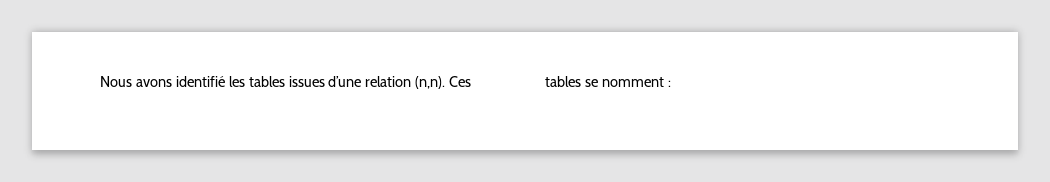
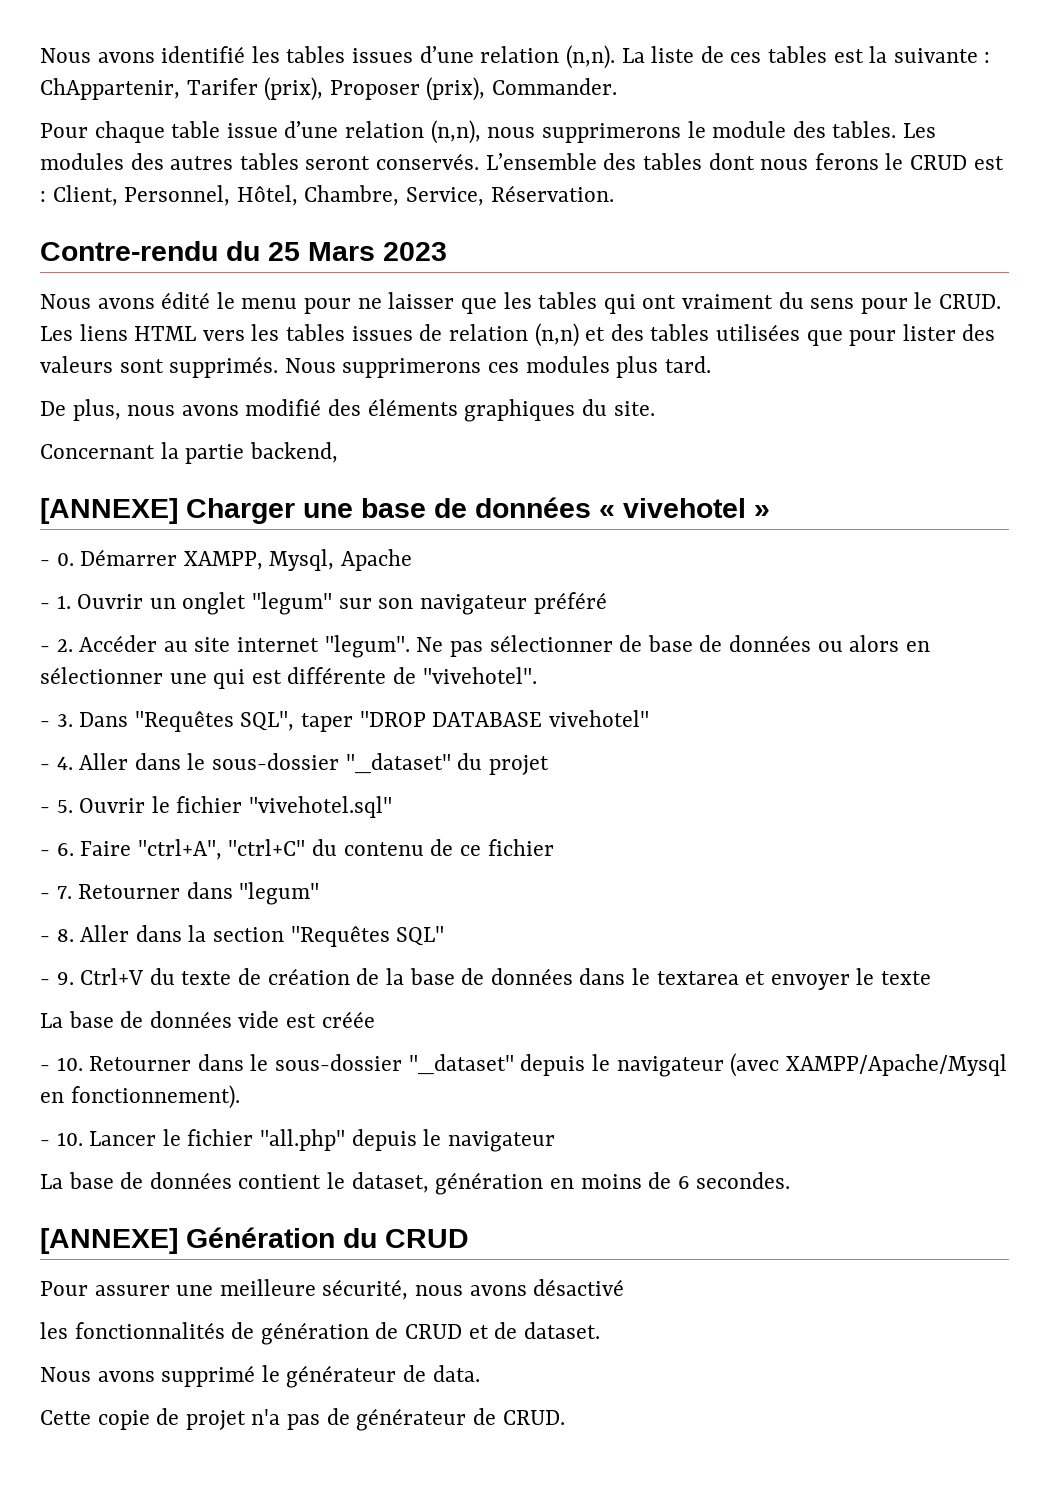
[449,76,671,87] Ces tables se nomment : -> [621,46,991,63] [40,77,618,101] [40,120,936,144] [40,153,1004,170] [40,185,614,206] [40,241,447,261] [40,292,1002,314] [40,323,996,347] [40,356,711,378] [40,399,655,422] [40,442,338,464] [40,497,770,524] [40,549,413,571] [40,592,607,615] [40,635,930,658] [40,667,537,689] [40,710,649,732] [40,753,549,775] [40,796,393,818] [40,839,554,860] [40,882,320,905] [40,925,445,947] [40,968,932,990] [40,1011,375,1028] [40,1053,1007,1077] [40,1085,240,1109] [40,1129,555,1152] [40,1172,791,1195] [40,1227,469,1254] [40,1279,625,1300] [40,1322,600,1345] [40,1365,480,1388] [40,1408,565,1431] La liste de ces tables est la suivante : ChAppartenir, Tarifer (prix), Proposer (prix), Commander. // Pour chaque table issue d’une relation (n,n), nous supprimerons le module des tables. Les modules des autres tables seront conservés. L’ensemble des tables dont nous ferons le CRUD est : Client, Personnel, Hôtel, Chambre, Service, Réservation. // Contre-rendu du 25 Mars 2023 // Nous avons édité le menu pour ne laisser que les tables qui ont vraiment du sens pour le CRUD. Les liens HTML vers les tables issues de relation (n,n) et des tables utilisées que pour lister des valeurs sont supprimés. Nous supprimerons ces modules plus tard. // De plus, nous avons modifié des éléments graphiques du site. // Concernant la partie backend, // [ANNEXE] Charger une base de données « vivehotel » // - 0. Démarrer XAMPP, Mysql, Apache // - 1. Ouvrir un onglet "legum" sur son navigateur préféré // - 2. Accéder au site internet "legum". Ne pas sélectionner de base de données ou alors en sélectionner une qui est différente de "vivehotel". // - 3. Dans "Requêtes SQL", taper "DROP DATABASE vivehotel" // - 4. Aller dans le sous-dossier "_dataset" du projet // - 5. Ouvrir le fichier "vivehotel.sql" // - 6. Faire "ctrl+A", "ctrl+C" du contenu de ce fichier // - 7. Retourner dans "legum" // - 8. Aller dans la section "Requêtes SQL" // - 9. Ctrl+V du texte de création de la base de données dans le textarea et envoyer le texte // La base de données vide est créée // - 10. Retourner dans le sous-dossier "_dataset" depuis le navigateur (avec XAMPP/Apache/Mysql en fonctionnement). // - 10. Lancer le fichier "all.php" depuis le navigateur // La base de données contient le dataset, génération en moins de 6 secondes. // [ANNEXE] Génération du CRUD // Pour assurer une meilleure sécurité, nous avons désactivé // les fonctionnalités de génération de CRUD et de dataset. // Nous avons supprimé le générateur de data. // Cette copie de projet n'a pas de générateur de CRUD.

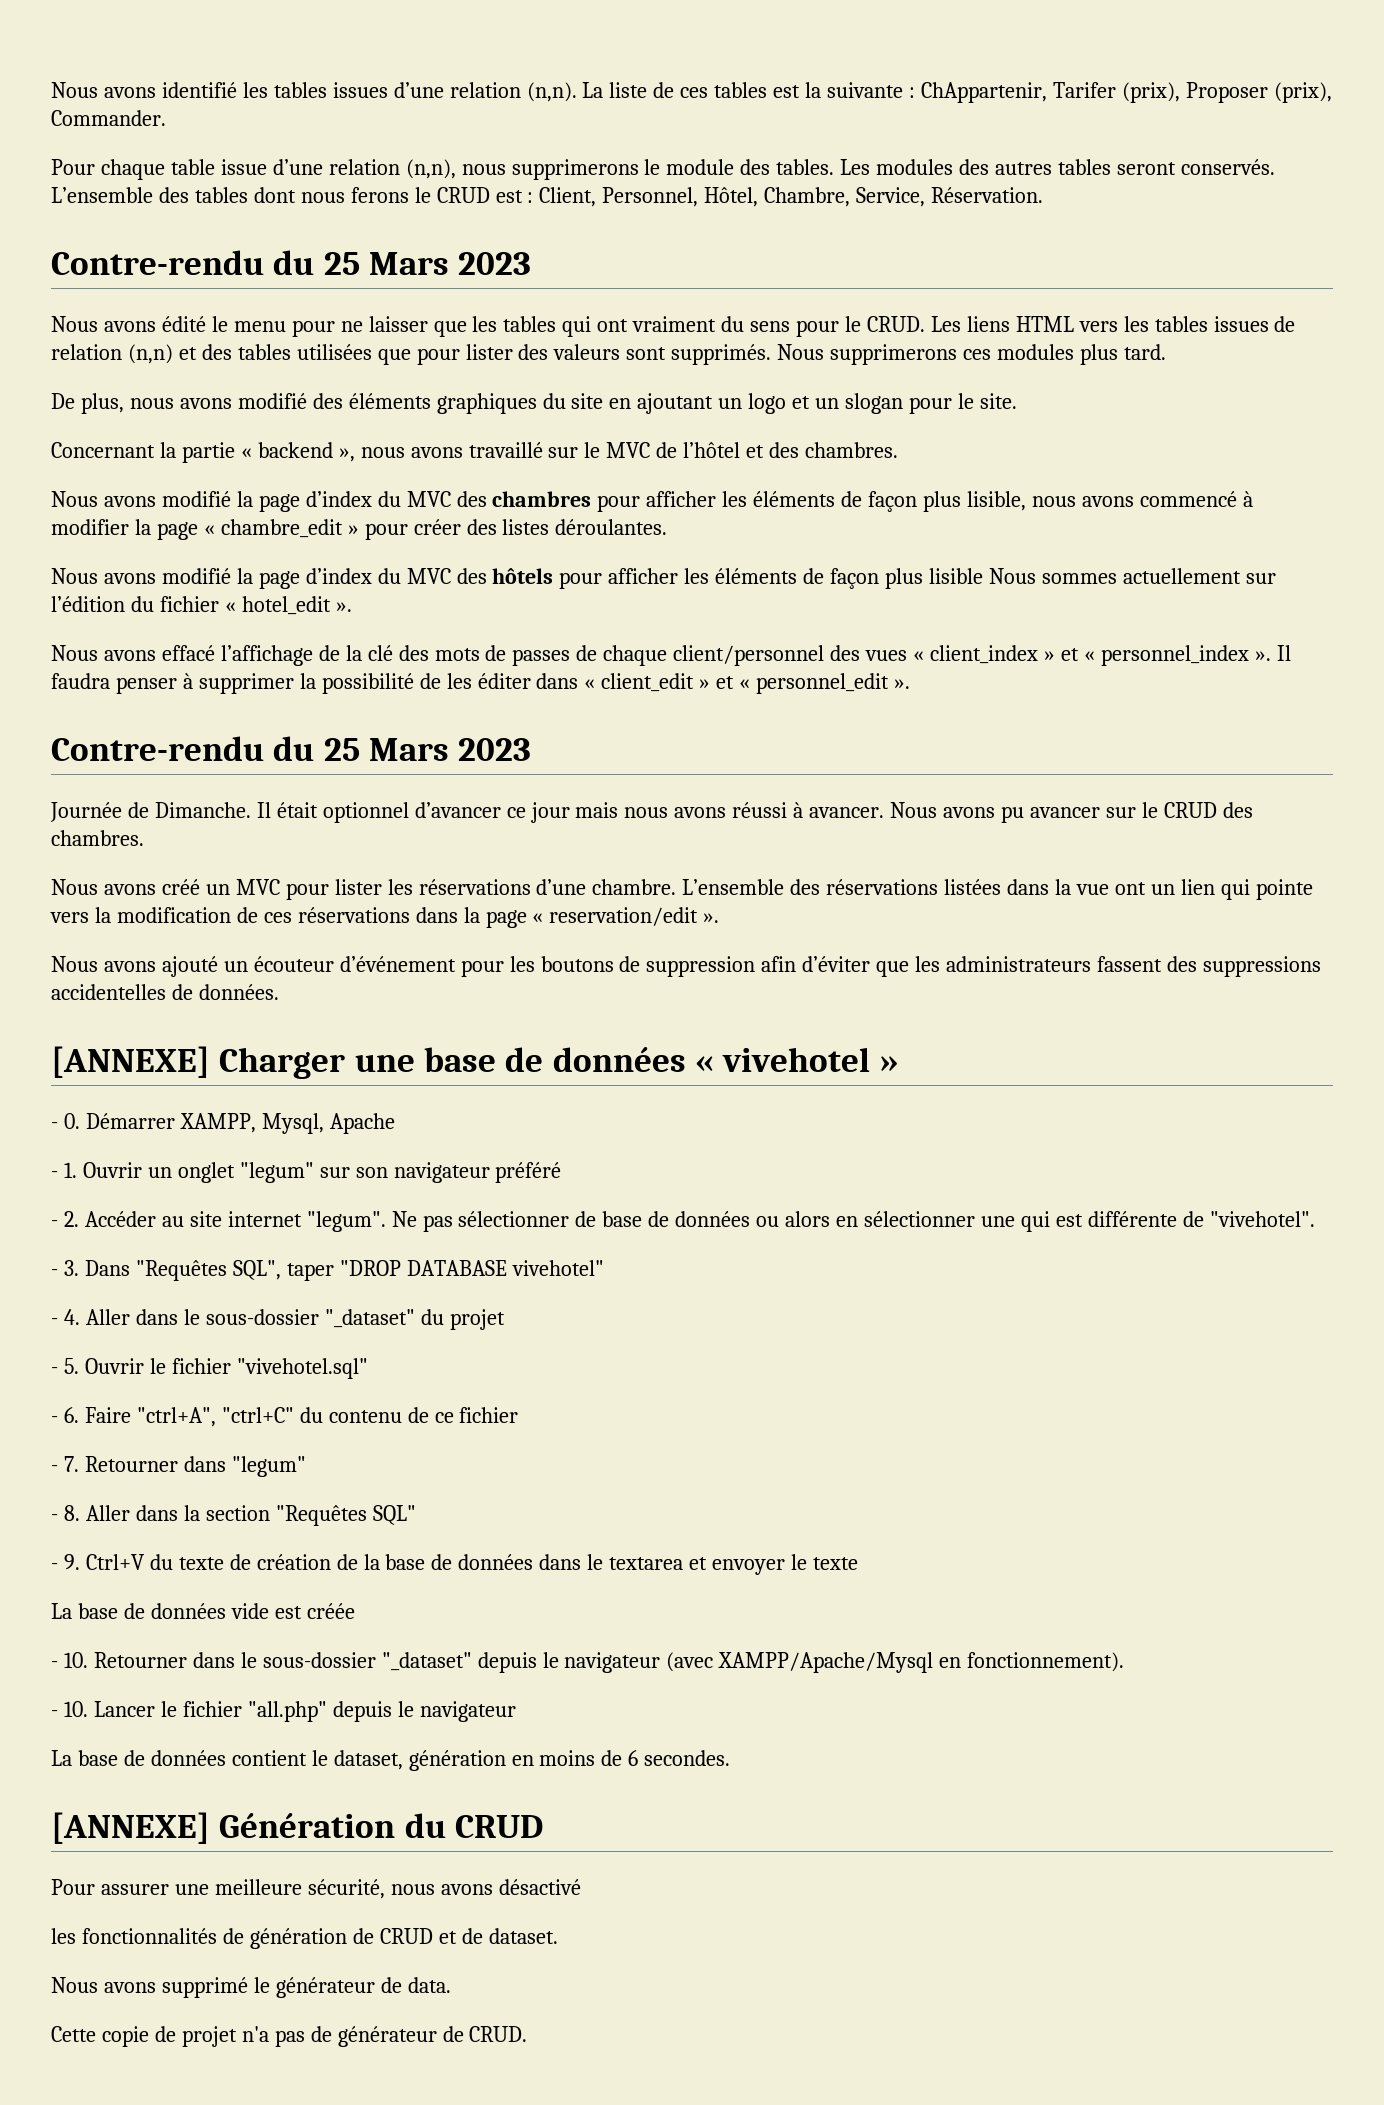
[613,401,655,416] [40,442,338,464] site. // Concernant la partie backend, -> [571,393,1017,414] [51,442,899,463] [51,491,1253,512] [51,519,668,540] [51,568,1276,589] [51,596,352,615] [51,645,1291,666] [51,673,911,694] [51,736,532,761] [50,802,1253,823] [51,830,144,846] [51,879,1313,900] [50,907,720,928] [51,956,1321,977] [51,984,279,1000] site en ajoutant un logo et un slogan pour le site. // Concernant la partie « backend », nous avons travaillé sur le MVC de l’hôtel et des chambres. // Nous avons modifié la page d’index du MVC des chambres pour afficher les éléments de façon plus lisible, nous avons commencé à modifier la page « chambre_edit » pour créer des listes déroulantes. // Nous avons modifié la page d’index du MVC des hôtels pour afficher les éléments de façon plus lisible Nous sommes actuellement sur l’édition du fichier « hotel_edit ». // Nous avons effacé l’affichage de la clé des mots de passes de chaque client/personnel des vues « client_index » et « personnel_index ». Il faudra penser à supprimer la possibilité de les éditer dans « client_edit » et « personnel_edit ». // Contre-rendu du 25 Mars 2023 // Journée de Dimanche. Il était optionnel d’avancer ce jour mais nous avons réussi à avancer. Nous avons pu avancer sur le CRUD des chambres. // Nous avons créé un MVC pour lister les réservations d’une chambre. L’ensemble des réservations listées dans la vue ont un lien qui pointe vers la modification de ces réservations dans la page « reservation/edit ». // Nous avons ajouté un écouteur d’événement pour les boutons de suppression afin d’éviter que les administrateurs fassent des suppressions accidentelles de données.

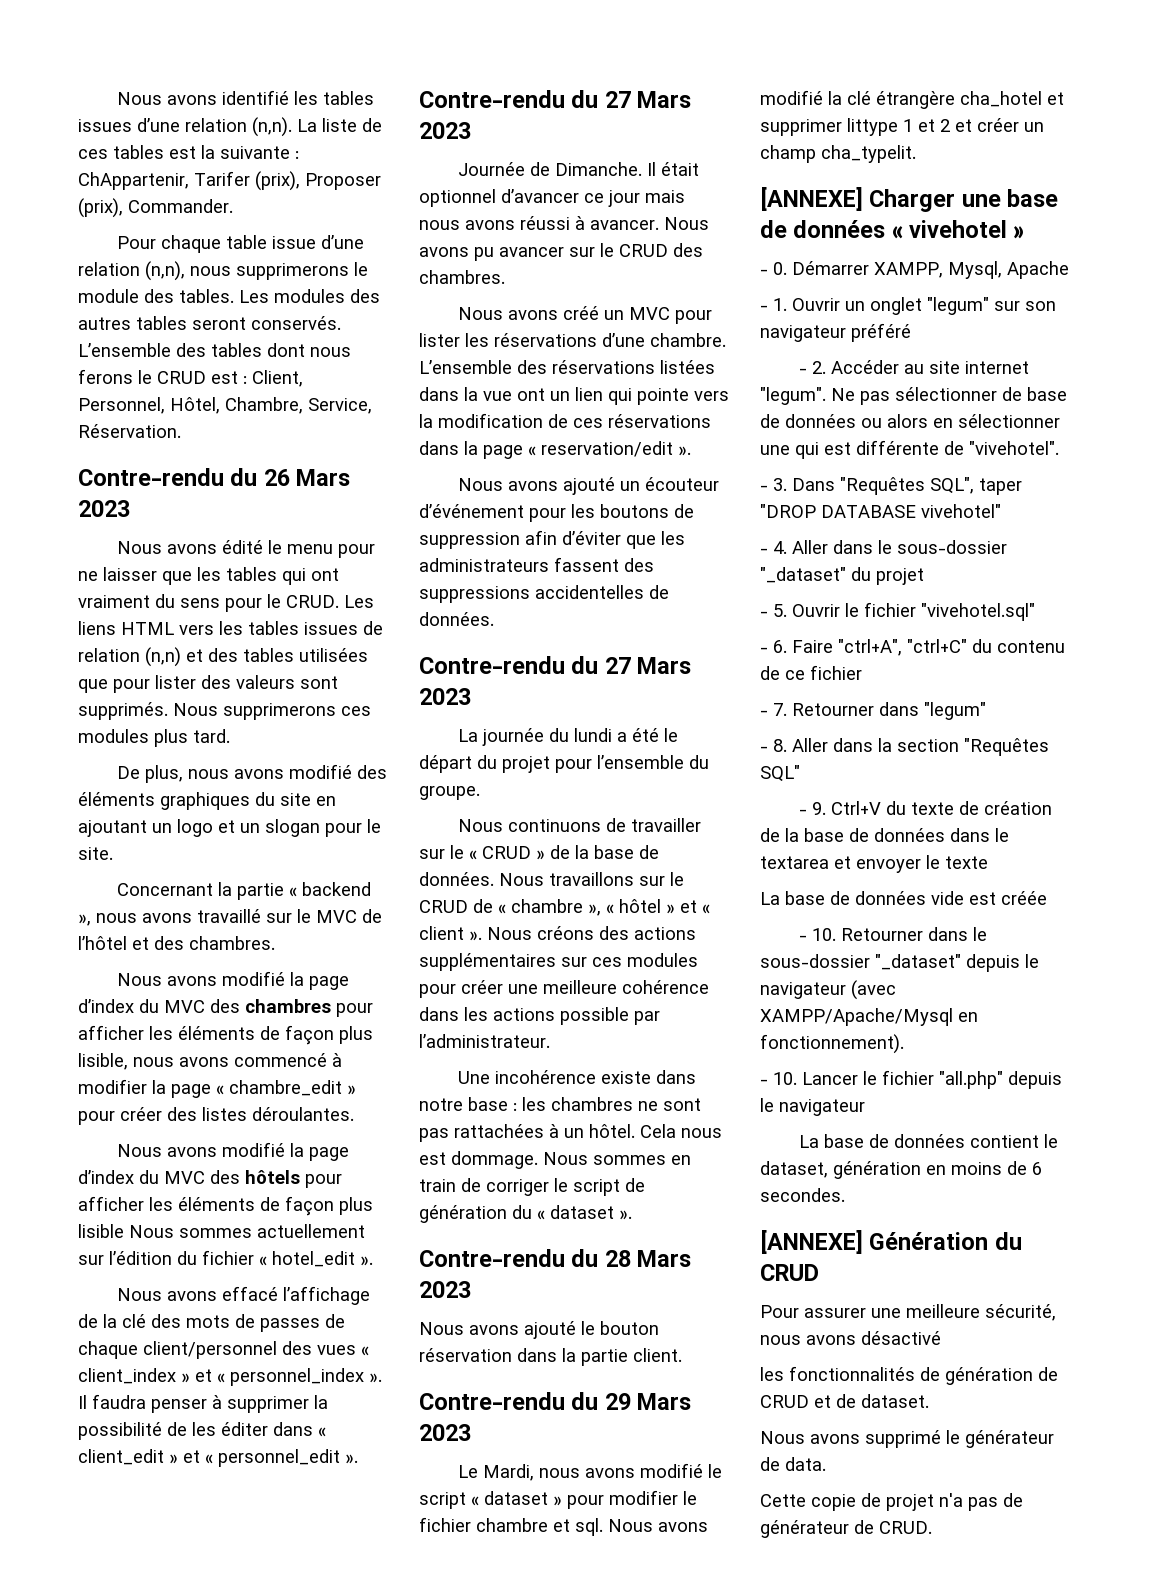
[323,252,360,275] 25 -> [263,469,290,486] 26
[323,738,360,761] 25 -> [604,91,631,108] 27
(279, 992) none -> [419,656,692,674] [419,688,471,705] [457,728,678,746] [419,755,709,773] [419,786,480,800] [457,818,701,832] [419,845,659,860] [419,872,684,886] [419,899,710,916] [419,926,696,941] [419,953,698,971] [419,980,709,998] [419,1007,660,1025] [419,1034,550,1048] [457,1070,696,1084] [419,1097,701,1111] [419,1124,722,1142] [419,1151,691,1169] [419,1178,645,1196] [419,1205,632,1223] [419,1249,692,1267] [419,1281,471,1298] [419,1321,659,1339] [419,1348,682,1366] [419,1392,692,1410] [419,1424,471,1441] [457,1463,722,1481] [419,1490,697,1509] [419,1517,708,1536] [760,90,1064,109] [760,118,1044,136] [760,145,916,163] // Contre-rendu du 27 Mars 2023 // La journée du lundi a été le départ du projet pour l’ensemble du groupe. // Nous continuons de travailler sur le « CRUD » de la base de données. Nous travaillons sur le CRUD de « chambre », « hôtel » et « client ». Nous créons des actions supplémentaires sur ces modules pour créer une meilleure cohérence dans les actions possible par l’administrateur. // Une incohérence existe dans notre base : les chambres ne sont pas rattachées à un hôtel. Cela nous est dommage. Nous sommes en train de corriger le script de génération du « dataset ». // Contre-rendu du 28 Mars 2023 // Nous avons ajouté le bouton réservation dans la partie client. // Contre-rendu du 29 Mars 2023 // Le Mardi, nous avons modifié le script « dataset » pour modifier le fichier chambre et sql. Nous avons modifié la clé étrangère cha_hotel et supprimer littype 1 et 2 et créer un champ cha_typelit.

